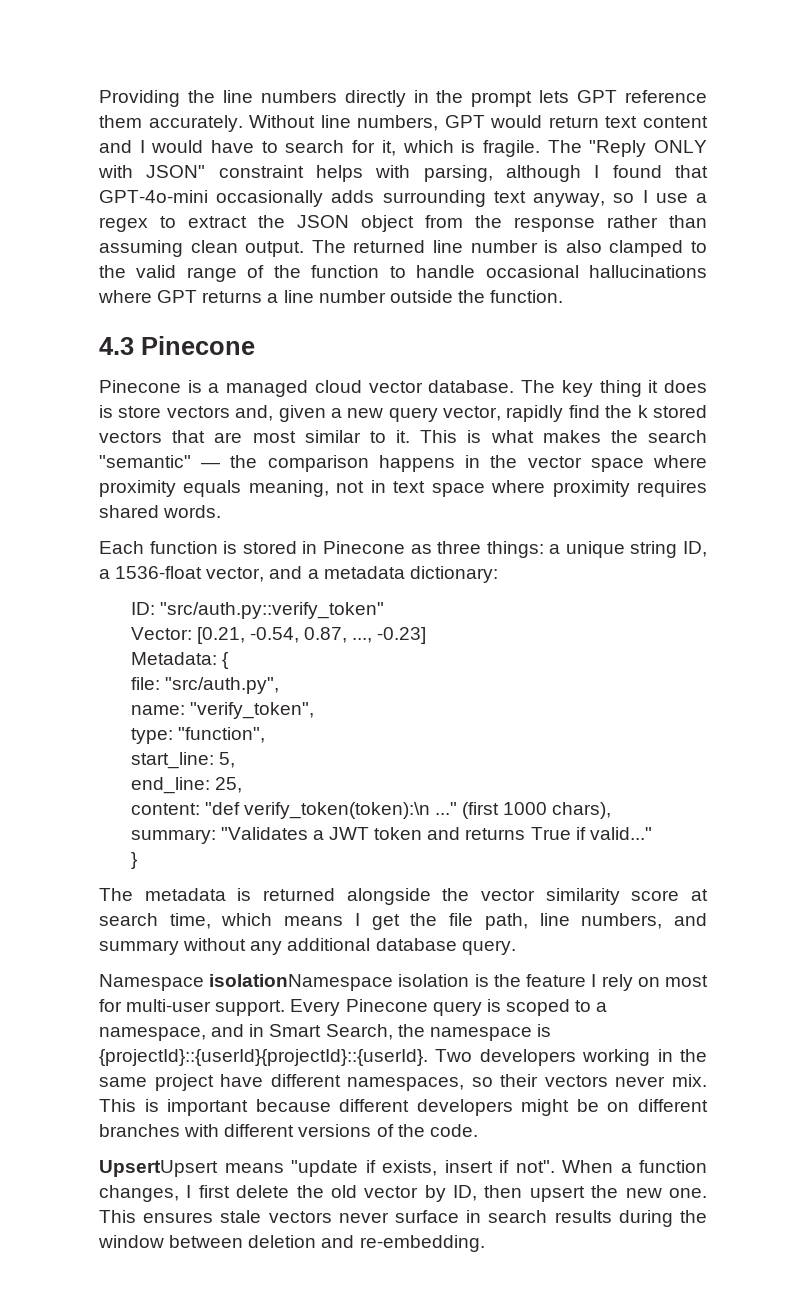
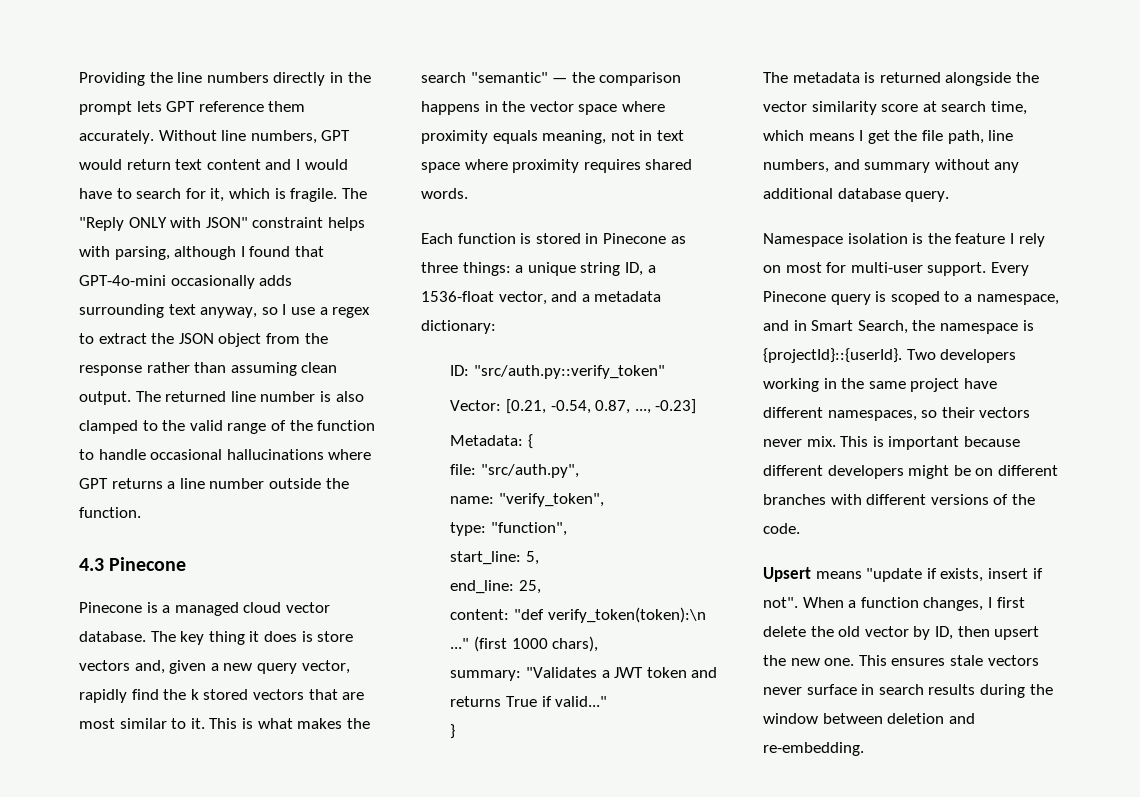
[209,974,394,991] isolationNamespace -> (843, 240) none
[99,1049,428,1066] {projectId}::{userId}{projectId}::{userId}. -> [763,348,902,363] {projectId}::{userId}.
[99,1160,218,1177] UpsertUpsert -> [763,567,811,582] Upsert

